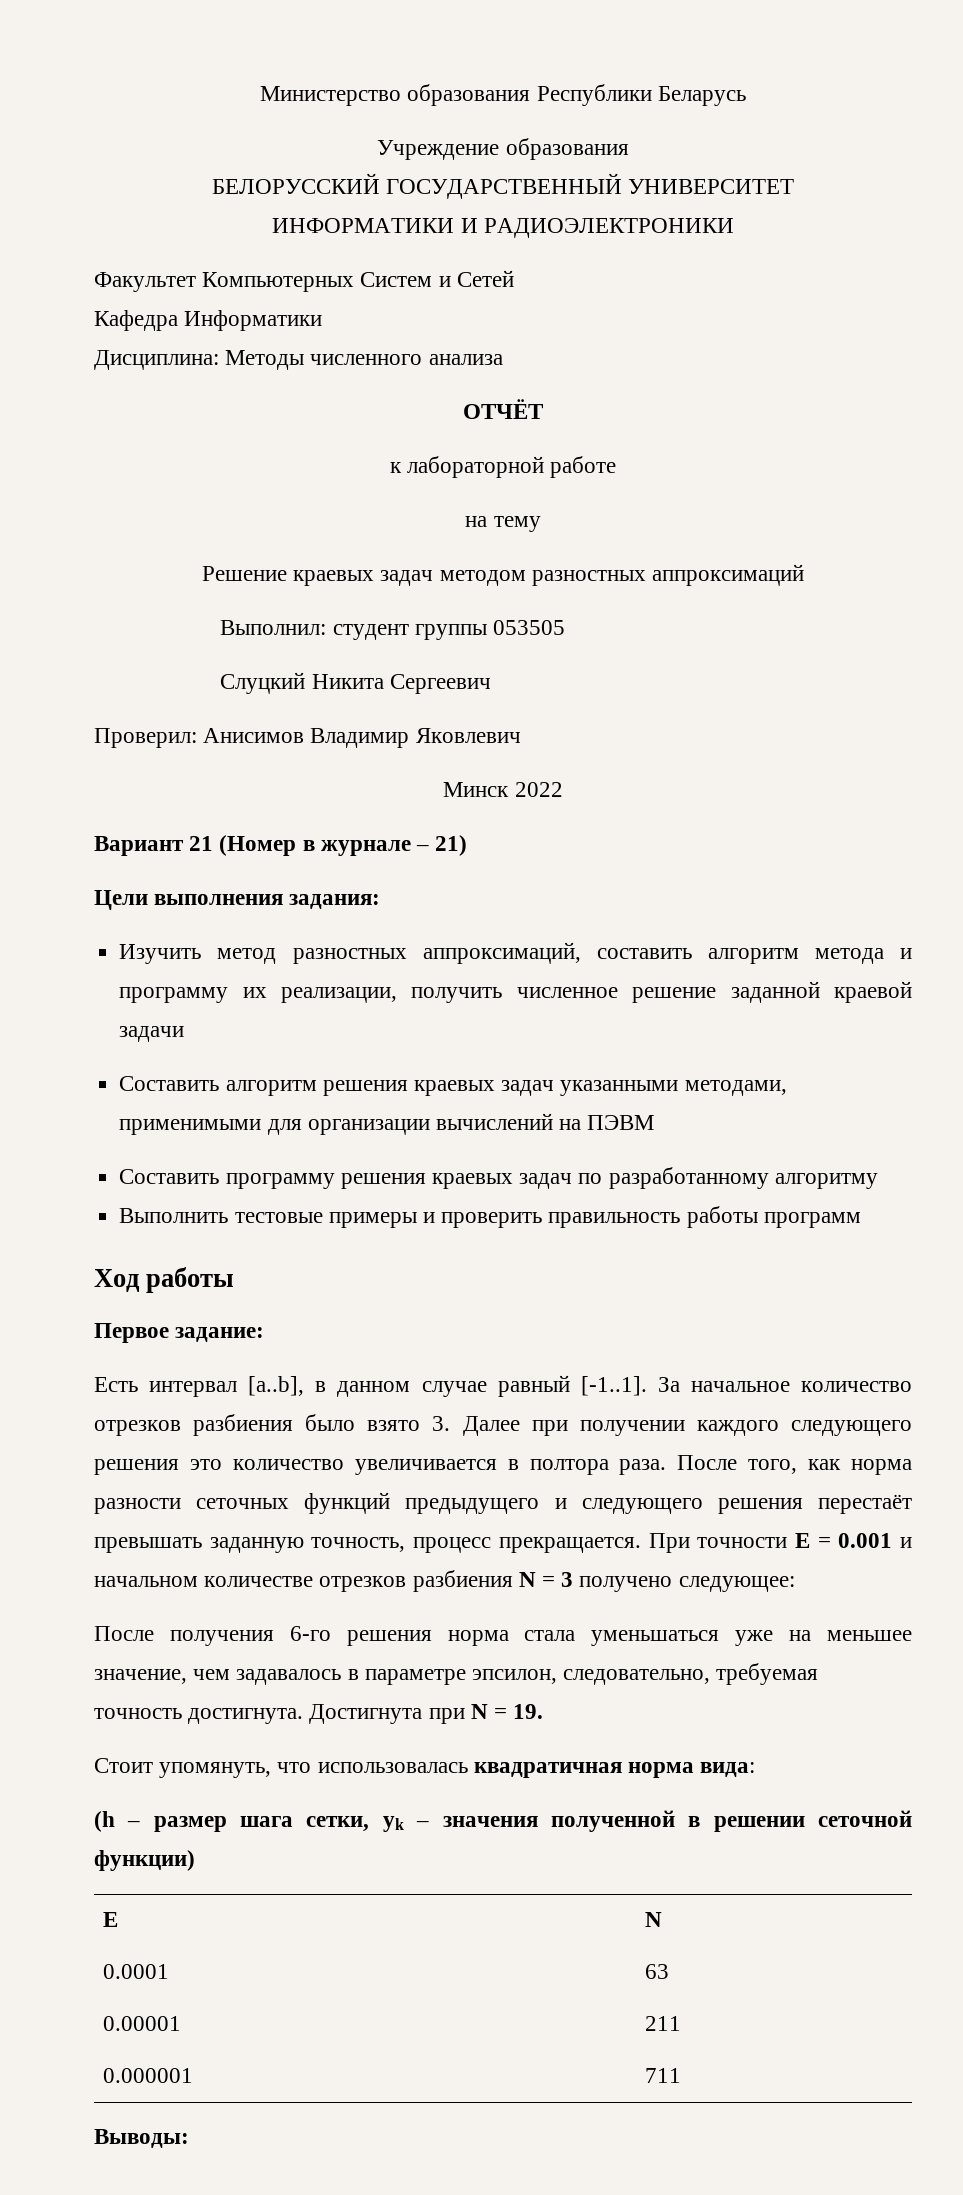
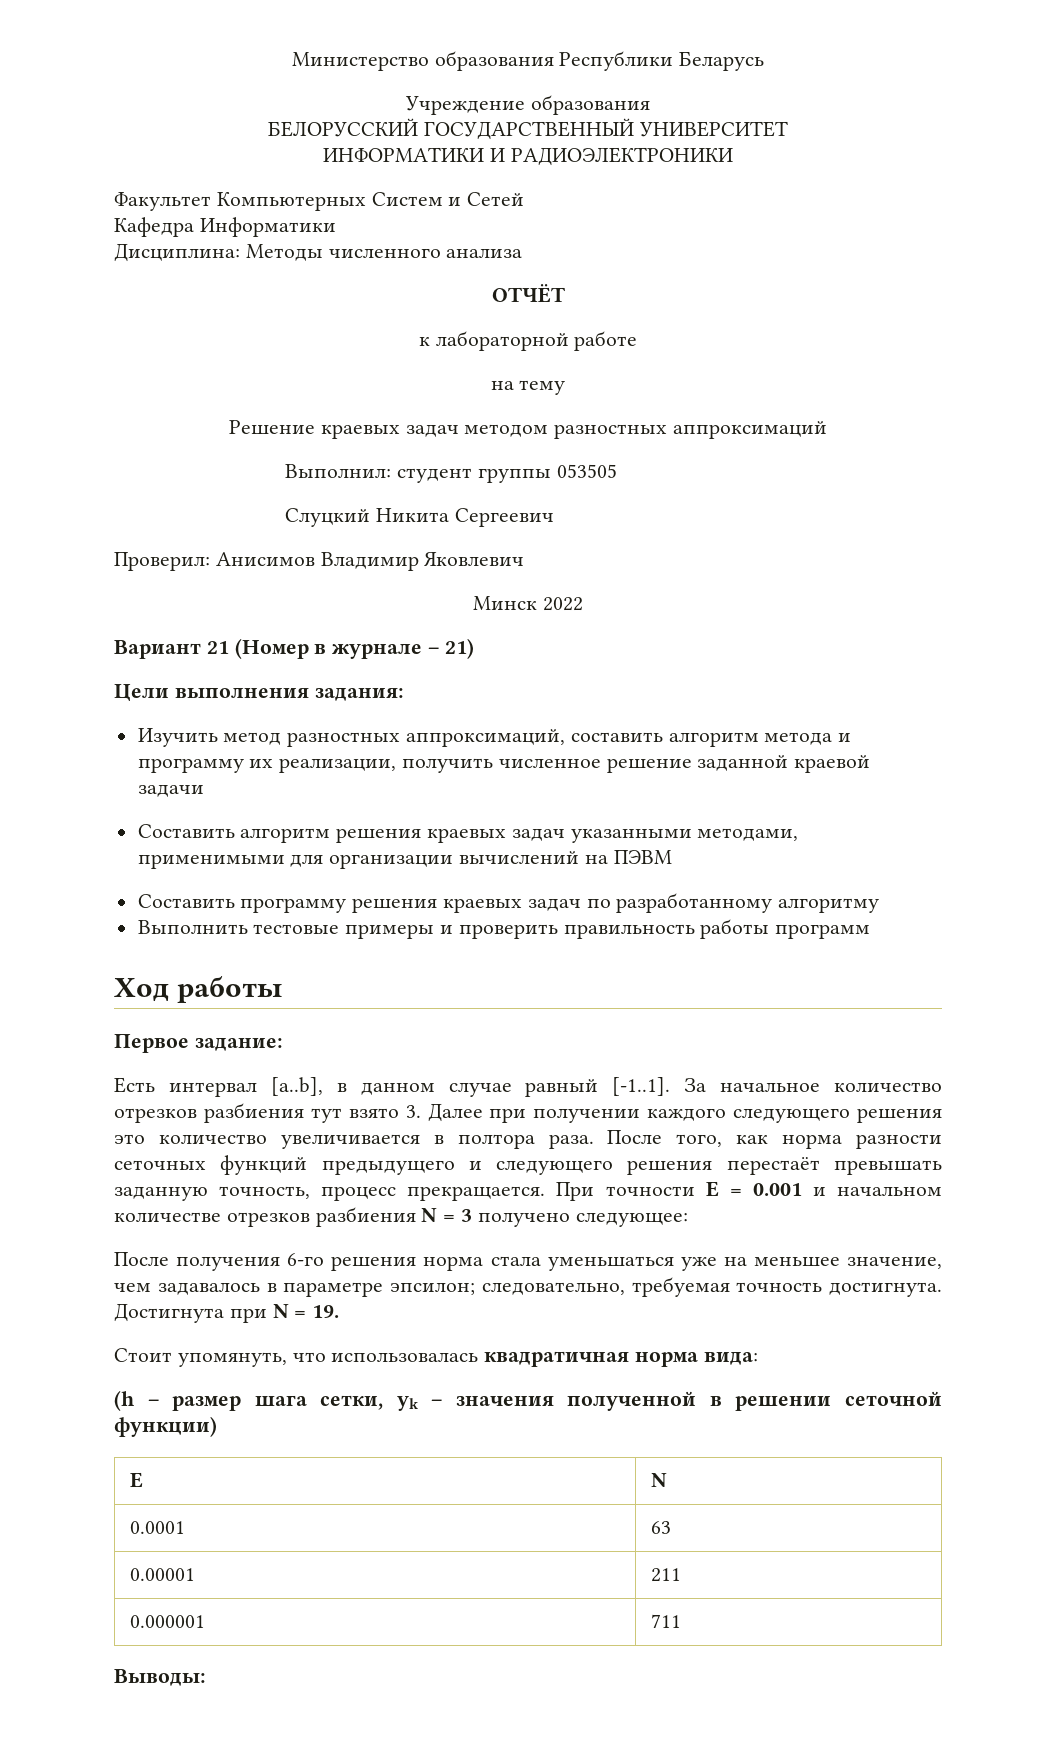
[305,1414,356,1431] было -> [310,1108,342,1123] тут
[472,1669,558,1684] эпсилон, -> [390,1282,475,1295] эпсилон;

